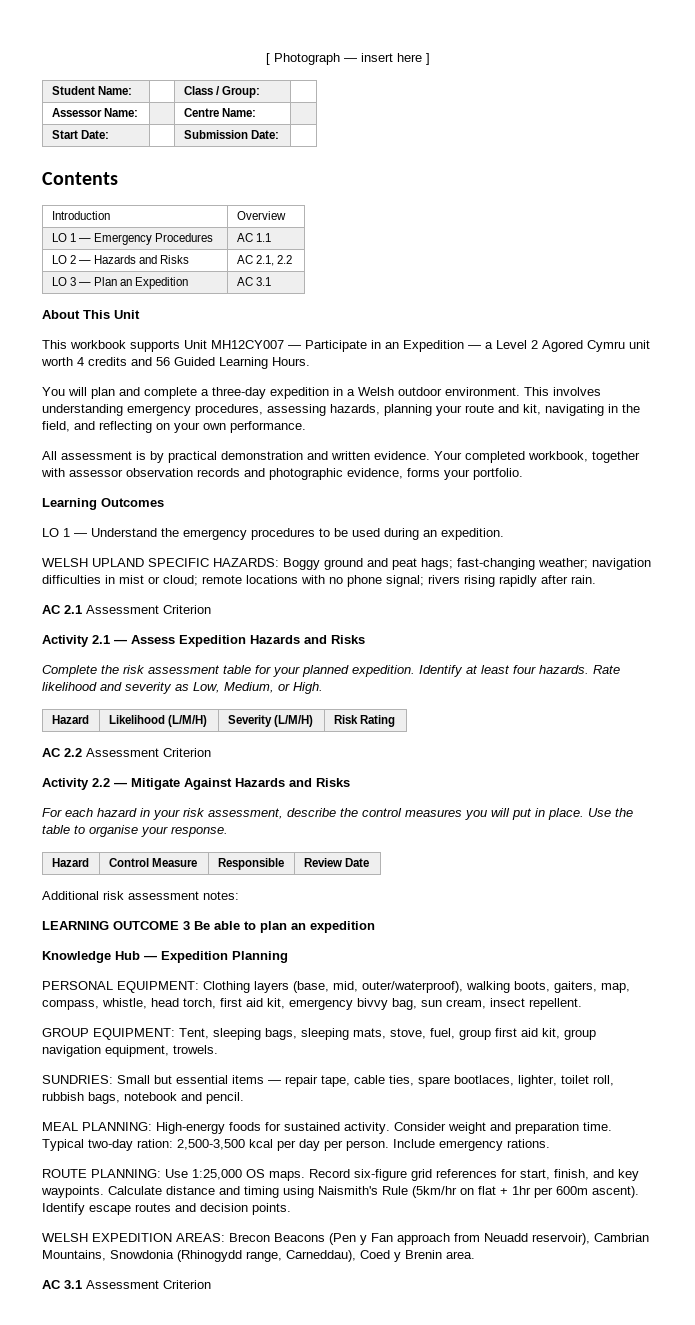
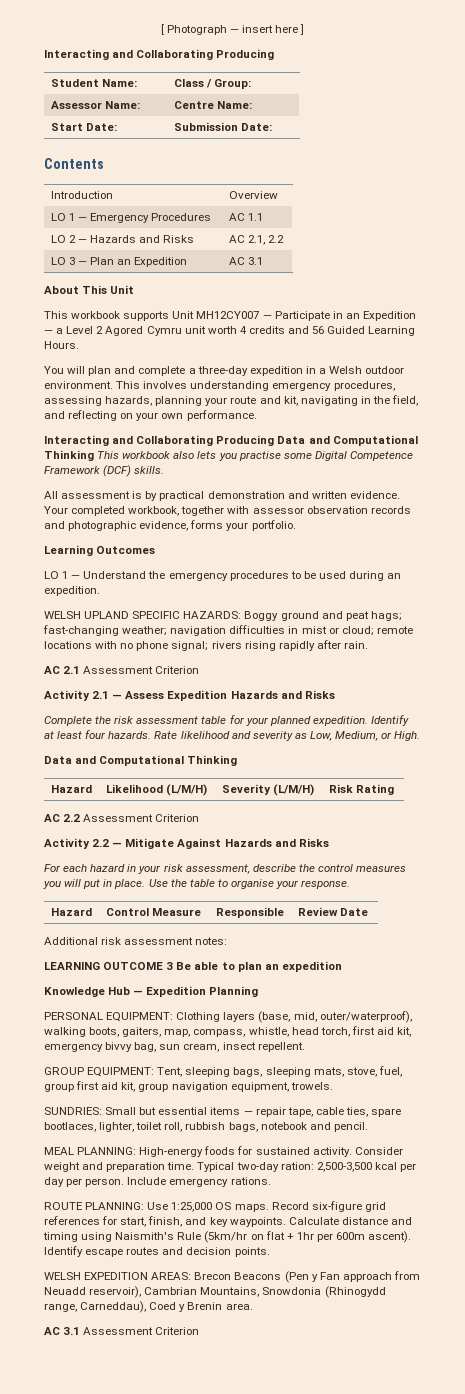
(430, 59) none -> [44,49,275,60] // Interacting and Collaborating Producing
(306, 427) none -> [44,435,418,446] [44,450,413,461] [44,465,165,477] // Interacting and Collaborating Producing Data and Computational Thinking This workbook also lets you practise some Digital Competence Framework (DCF) skills.
(323, 688) none -> [44,755,238,766] // Data and Computational Thinking

